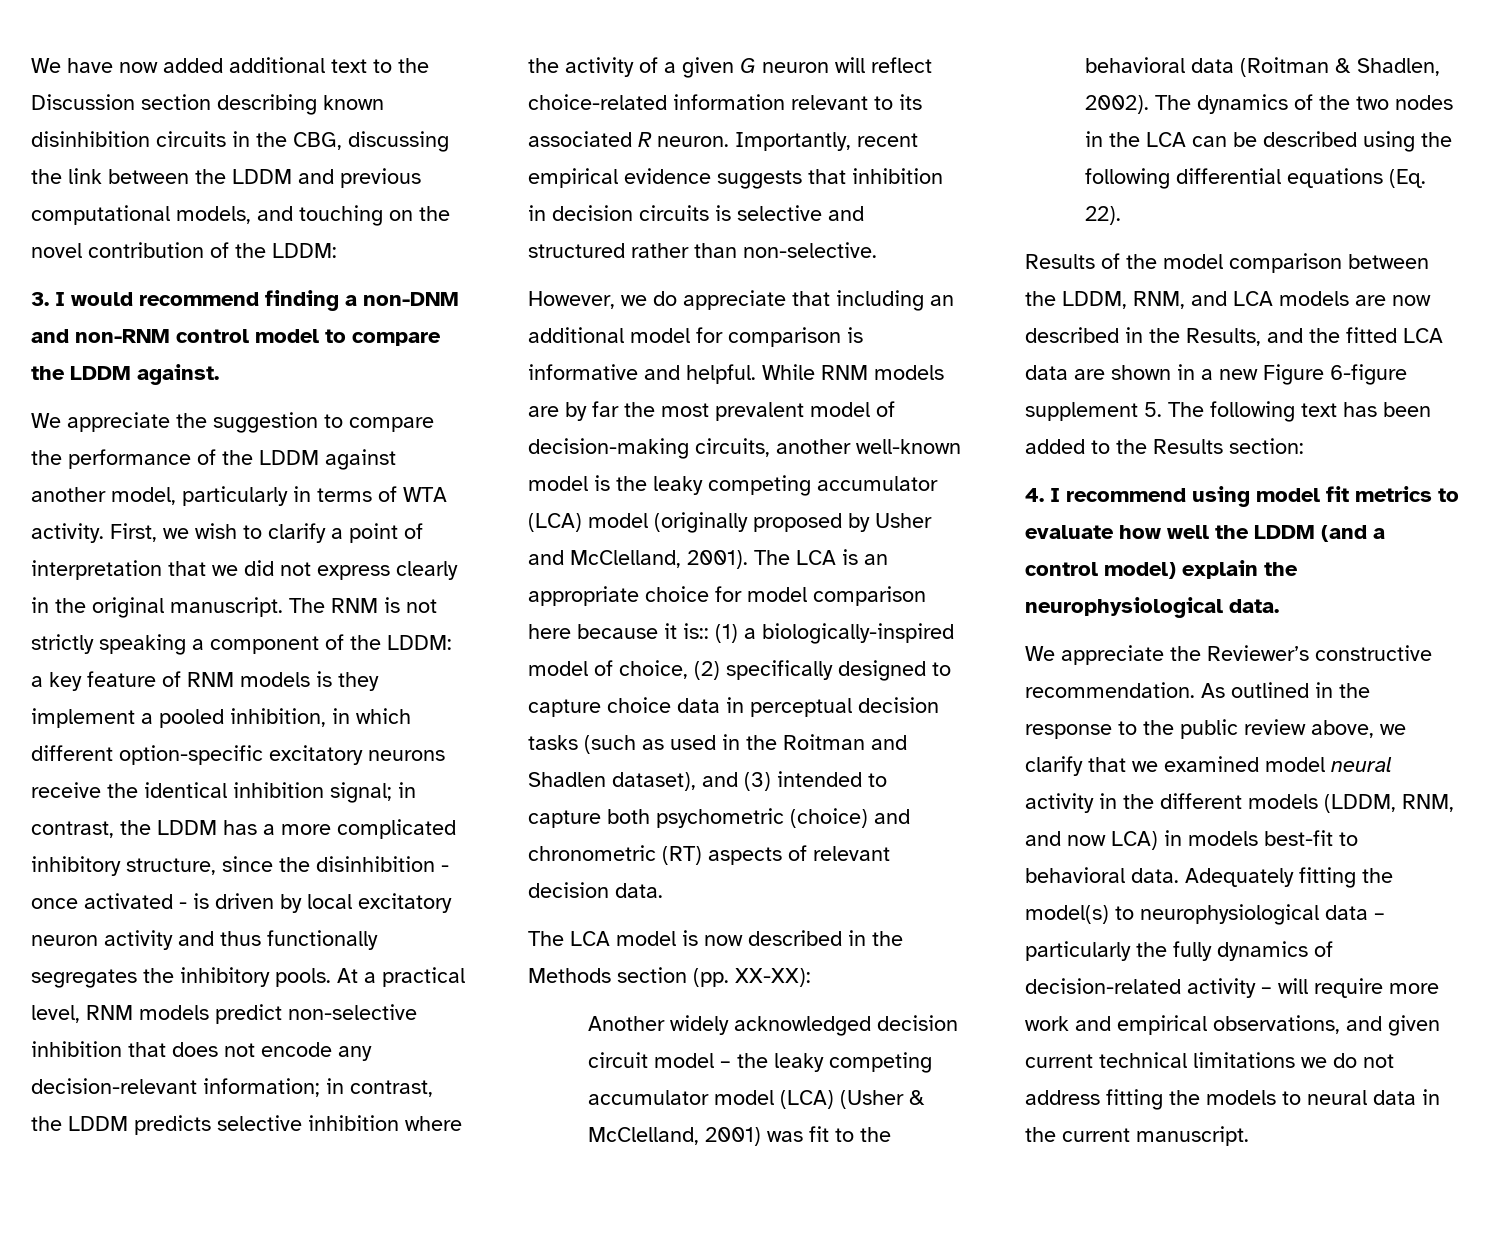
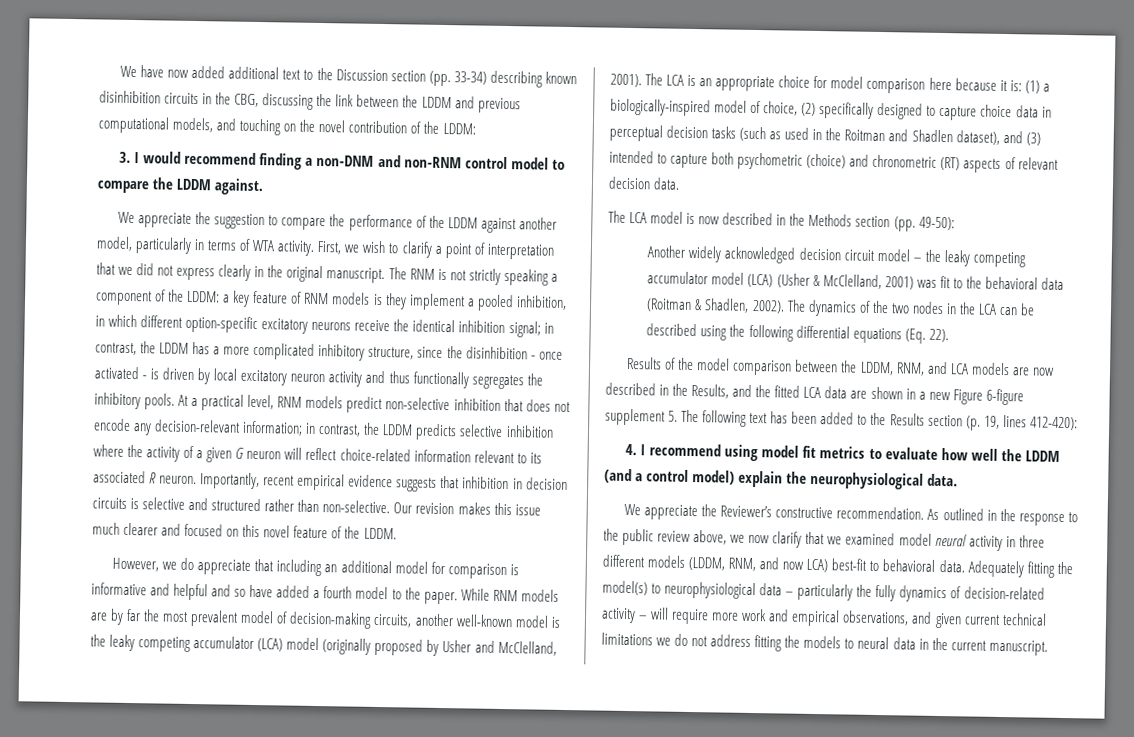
(211, 102) none -> [428,70,487,87] (pp. 33-34)
(877, 250) none -> [393,502,541,516] [92,522,397,540] Our revision makes this issue much clearer and focused on this novel feature of the LDDM.
[686,364,756,384] helpful. -> [173,583,458,605] helpful and so have added a fourth model to the paper.
[683,623,709,639] is:: -> [1009,80,1022,92] is:
[735,968,811,987] XX-XX): -> [918,216,955,231] 49-50):
[1229,438,1304,454] section: -> [927,414,1078,431] section (p. 19, lines 412-420):
(1406, 729) none -> [748,534,771,544] now
[1123,794,1154,809] the -> [1018,535,1045,548] three
[1164,830,1258,846] in models -> (829, 565) none

